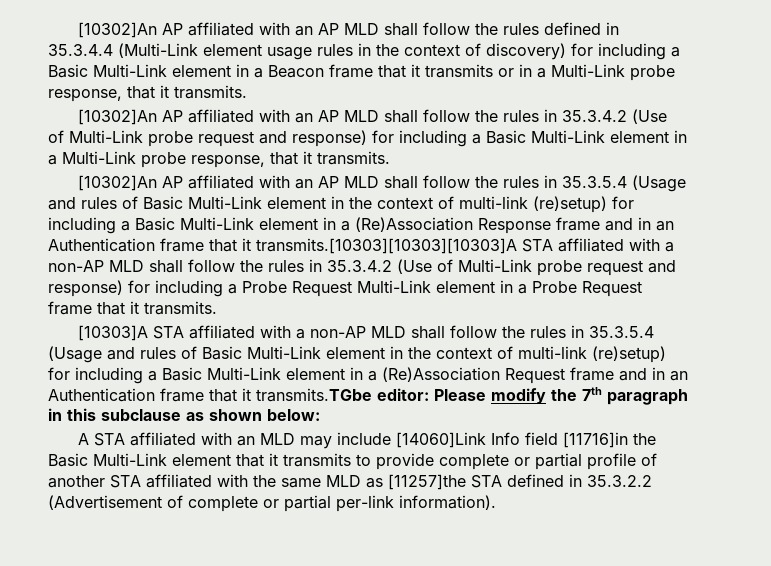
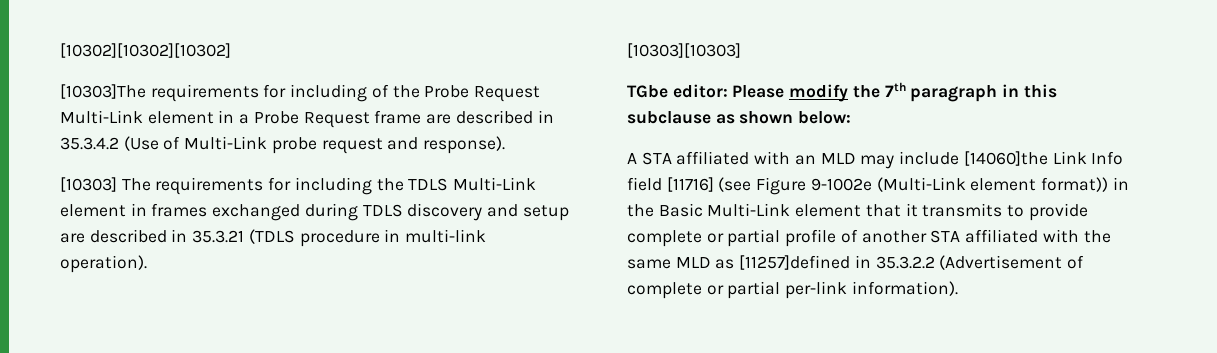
[78,22,620,38] [48,43,680,60] [48,64,675,81] [48,85,247,102] [78,109,668,125] [48,130,687,147] [48,151,390,168] [78,175,687,192] [48,196,634,213] [48,217,674,234] [48,238,674,254] [48,259,676,276] [48,280,237,297] [10302]An AP affiliated with an AP MLD shall follow the rules defined in 35.3.4.4 (Multi-Link element usage rules in the context of discovery) for including a Basic Multi-Link element in a Beacon frame that it transmits or in a Multi-Link probe response, that it transmits. // [10302]An AP affiliated with an AP MLD shall follow the rules in 35.3.4.2 (Use of Multi-Link probe request and response) for including a Basic Multi-Link element in a Multi-Link probe response, that it transmits. // [10302]An AP affiliated with an AP MLD shall follow the rules in 35.3.5.4 (Usage and rules of Basic Multi-Link element in the context of multi-link (re)setup) for including a Basic Multi-Link element in a (Re)Association Response frame and in an Authentication frame that it transmits.[10303][10303][10303]A STA affiliated with a non-AP MLD shall follow the rules in 35.3.4.2 (Use of Multi-Link probe request and response) for including a -> [60,43,231,58] [60,84,420,102] [10302][10302][10302] // [10303]The requirements for including of the
[97,301,217,315] [78,325,655,341] [48,346,666,363] [48,367,688,384] [48,388,372,402] that it transmits. // [10303]A STA affiliated with a non-AP MLD shall follow the rules in 35.3.5.4 (Usage and rules of Basic Multi-Link element in the context of multi-link (re)setup) for including a Basic Multi-Link element in a (Re)Association Request frame and in an Authentication frame that it transmits.TGbe -> [426,110,554,124] [60,136,506,154] [60,177,537,195] [60,203,569,221] [60,229,487,247] [60,255,147,273] [627,43,741,58] [627,85,668,98] are described in 35.3.4.2 (Use of Multi-Link probe request and response). // [10303] The requirements for including the TDLS Multi-Link element in frames exchanged during TDLS discovery and setup are described in 35.3.21 (TDLS procedure in multi-link operation). // [10303][10303] // TGbe
[396,432,629,448] [14060]Link Info field [11716]in -> [963,151,1124,166] [627,177,1129,195] [14060]the Link Info field [11716] (see Figure 9-1002e (Multi-Link element format)) in
[388,474,564,490] [11257]the STA defined -> [739,255,851,270] [11257]defined

